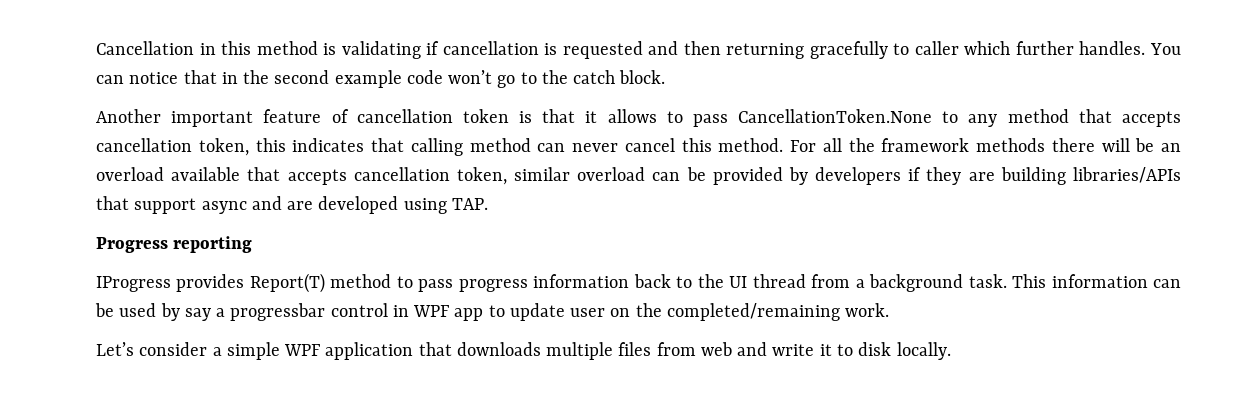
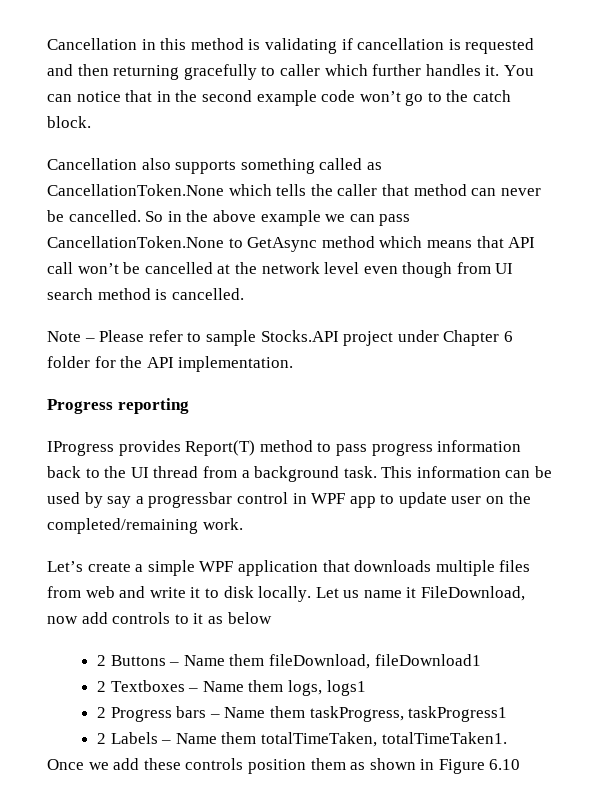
[1079,41,1146,55] handles. -> [425,64,500,76] handles it.
[96,109,1181,127] [96,138,1181,156] [96,167,1181,185] [96,196,488,214] Another important feature of cancellation token is that it allows to pass CancellationToken.None to any method that accepts cancellation token, this indicates that calling method can never cancel this method. For all the framework methods there will be an overload available that accepts cancellation token, similar overload can be provided by developers if they are building libraries/APIs that support async and are developed using TAP. -> [47,158,382,174] [47,184,541,196] [47,210,411,226] [47,236,536,252] [47,262,514,278] [47,288,244,300] [47,330,513,346] [47,356,294,372] Cancellation also supports something called as CancellationToken.None which tells the caller that method can never be cancelled. So in the above example we can pass CancellationToken.None to GetAsync method which means that API call won’t be cancelled at the network level even though from UI search method is cancelled. // Note – Please refer to sample Stocks.API project under Chapter 6 folder for the API implementation.
[139,342,208,356] consider -> [87,562,131,572] create
(951, 351) none -> [315,586,526,601] [47,612,272,624] [97,654,481,669] [97,680,366,696] [97,706,508,722] [97,732,507,747] [47,758,521,774] Let us name it FileDownload, now add controls to it as below // 2 Buttons – Name them fileDownload, fileDownload1 // 2 Textboxes – Name them logs, logs1 // 2 Progress bars – Name them taskProgress, taskProgress1 // 2 Labels – Name them totalTimeTaken, totalTimeTaken1. // Once we add these controls position them as shown in Figure 6.10

